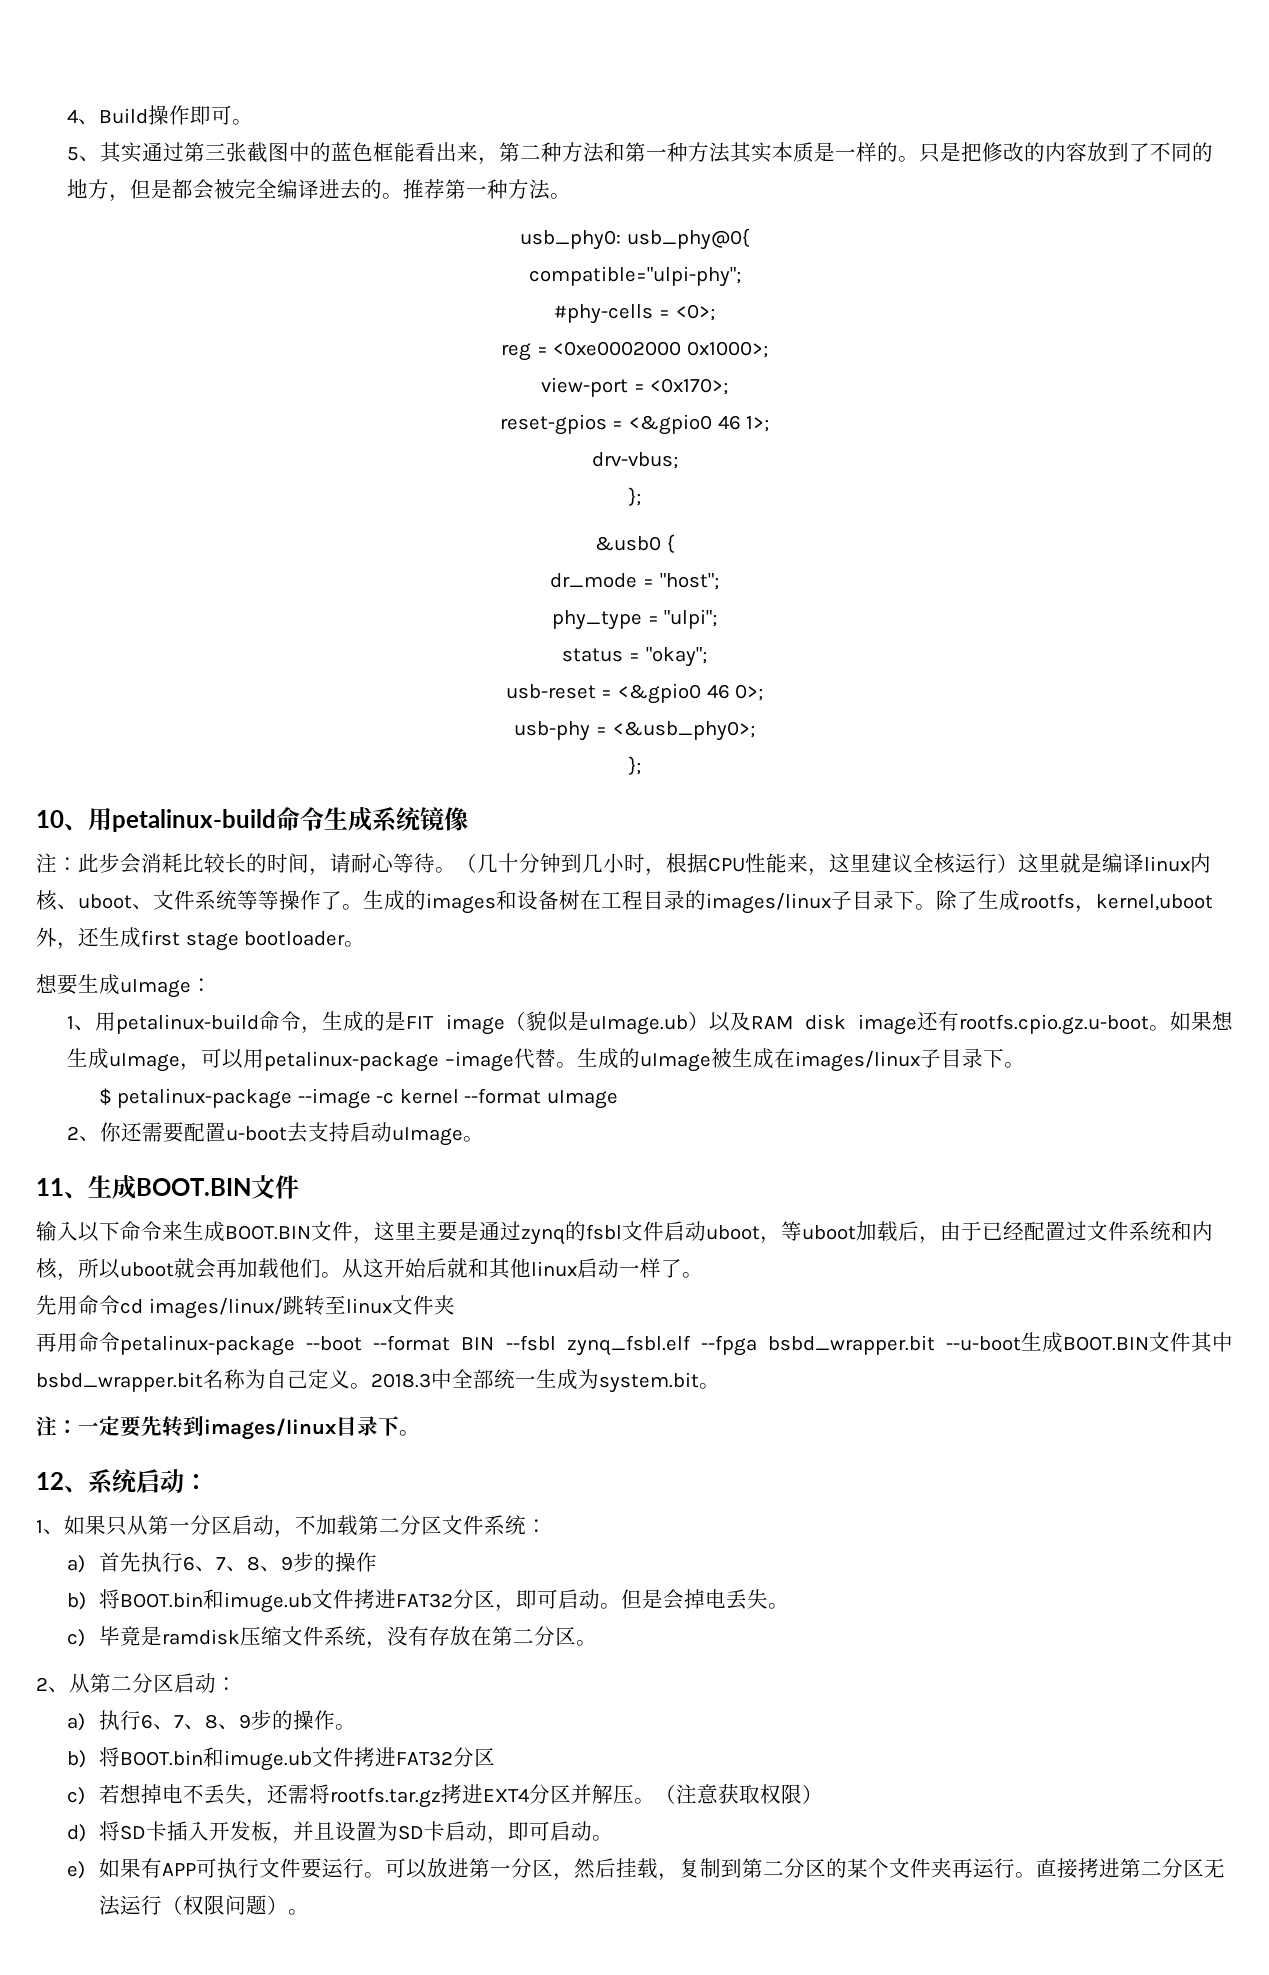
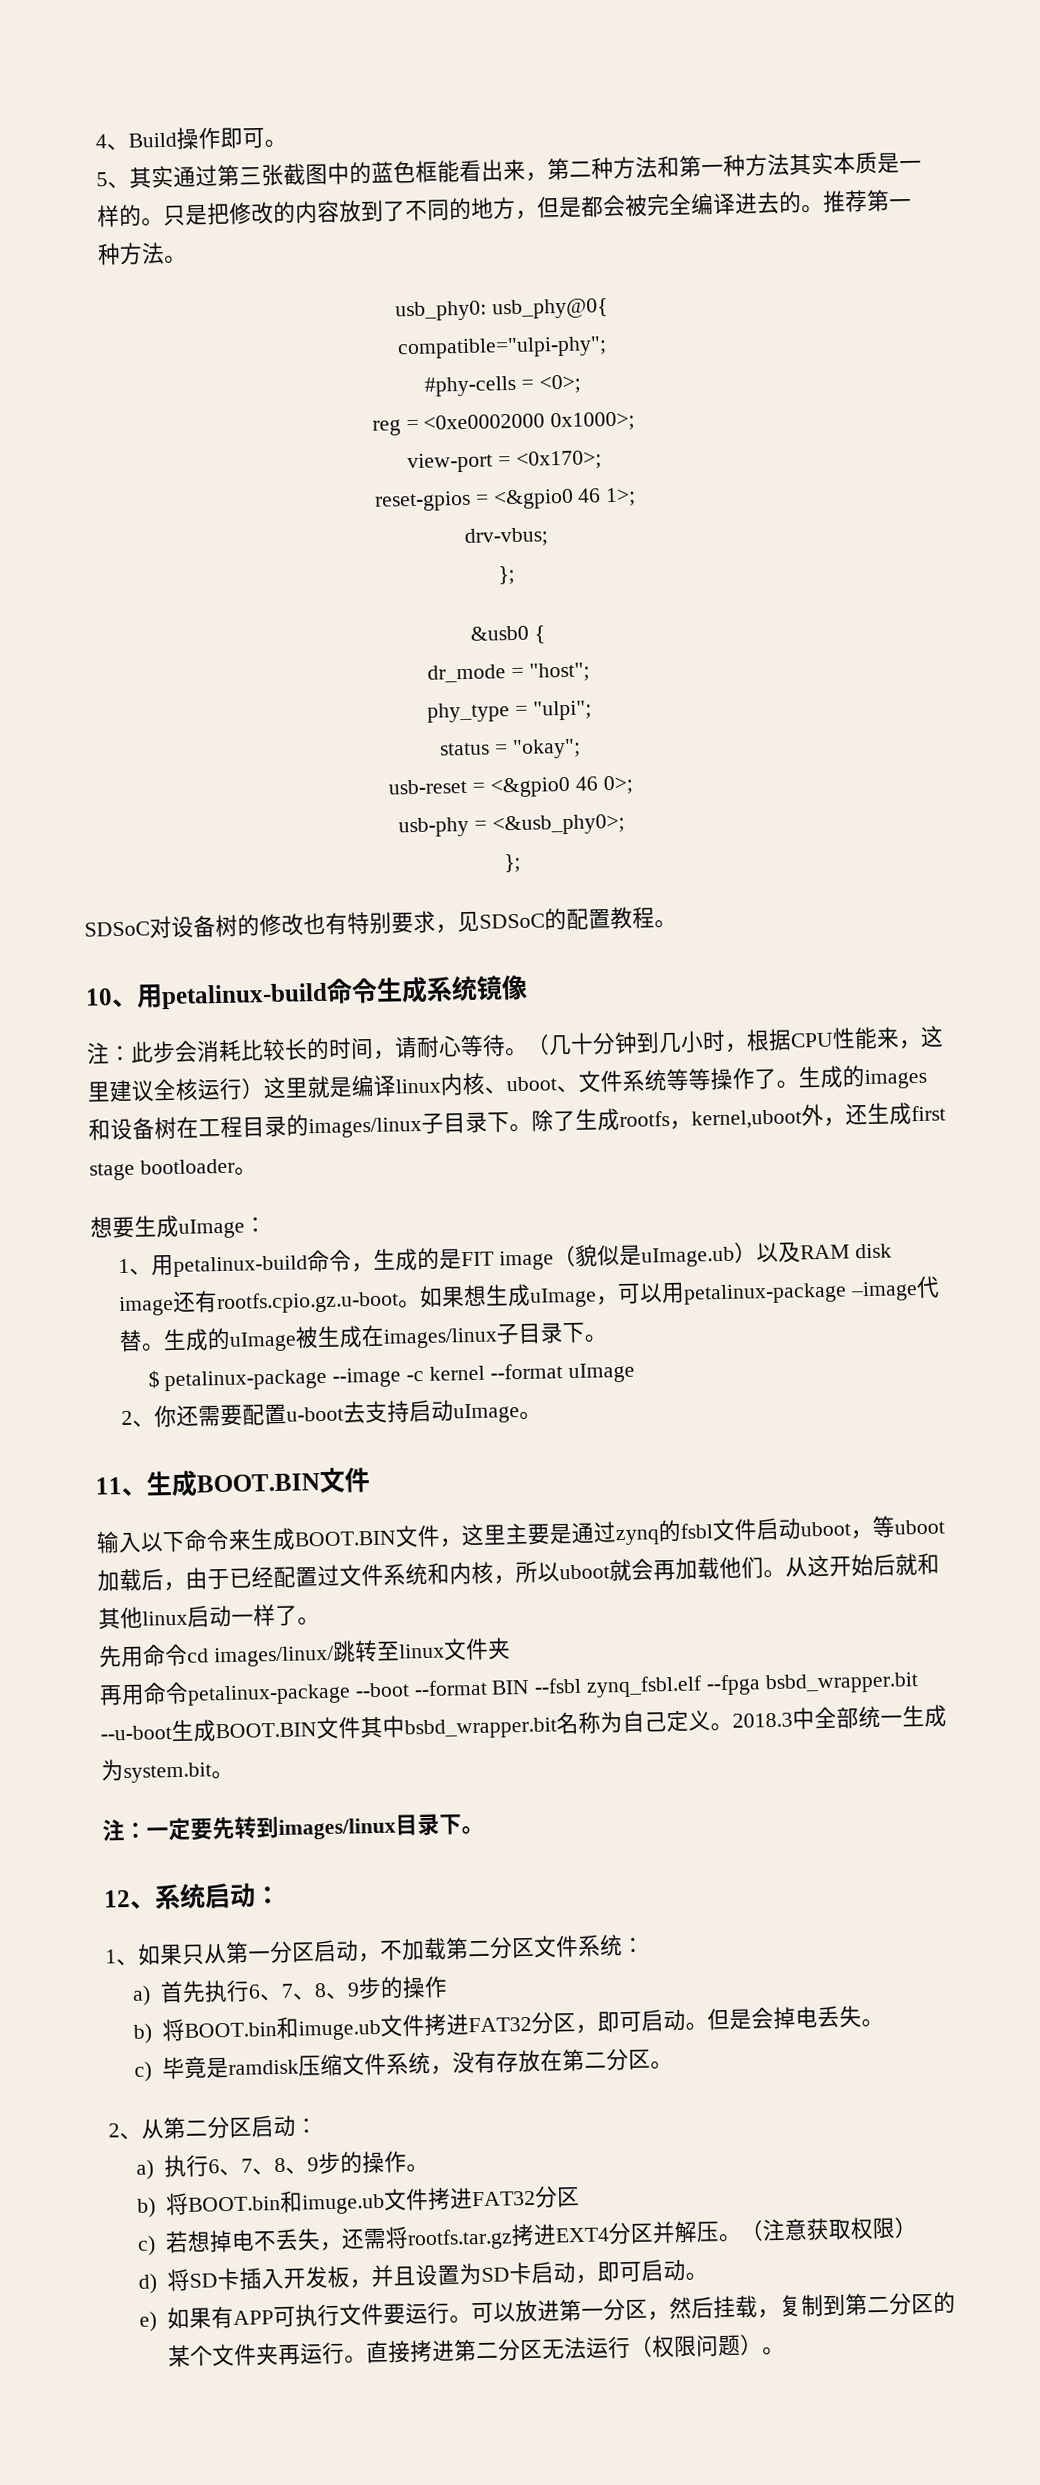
(641, 765) none -> [84,906,677,939] // SDSoC对设备树的修改也有特别要求，见SDSoC的配置教程。

